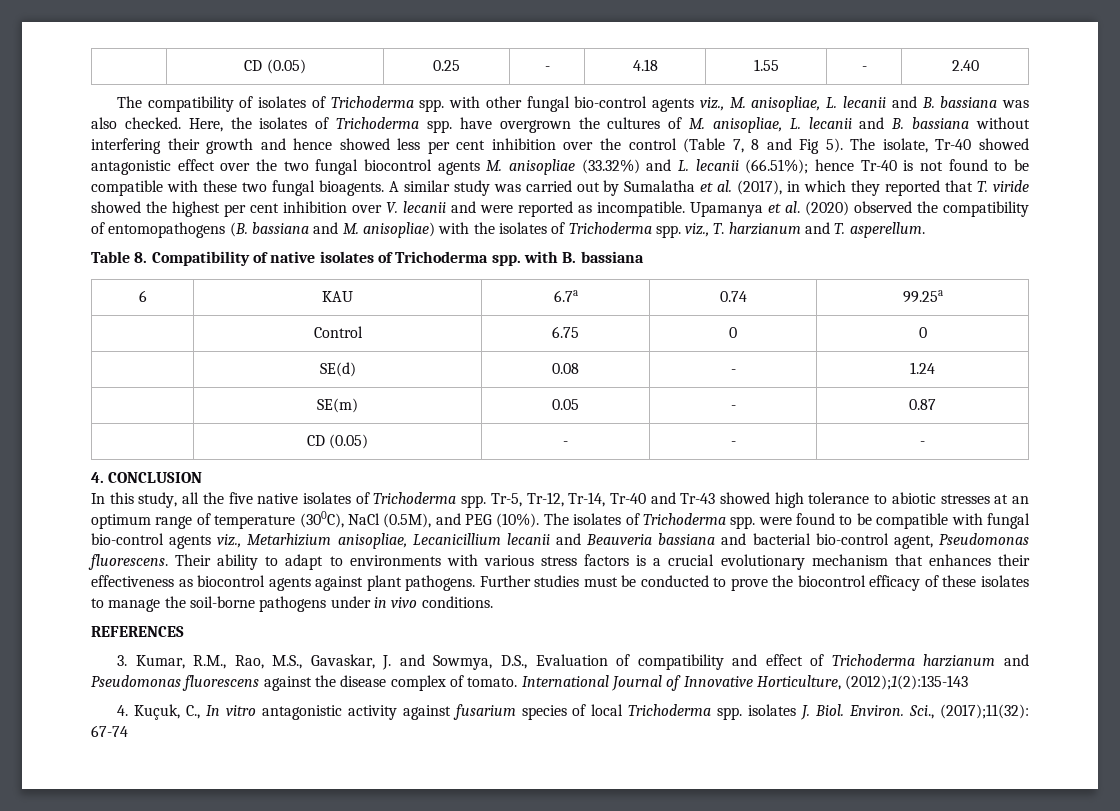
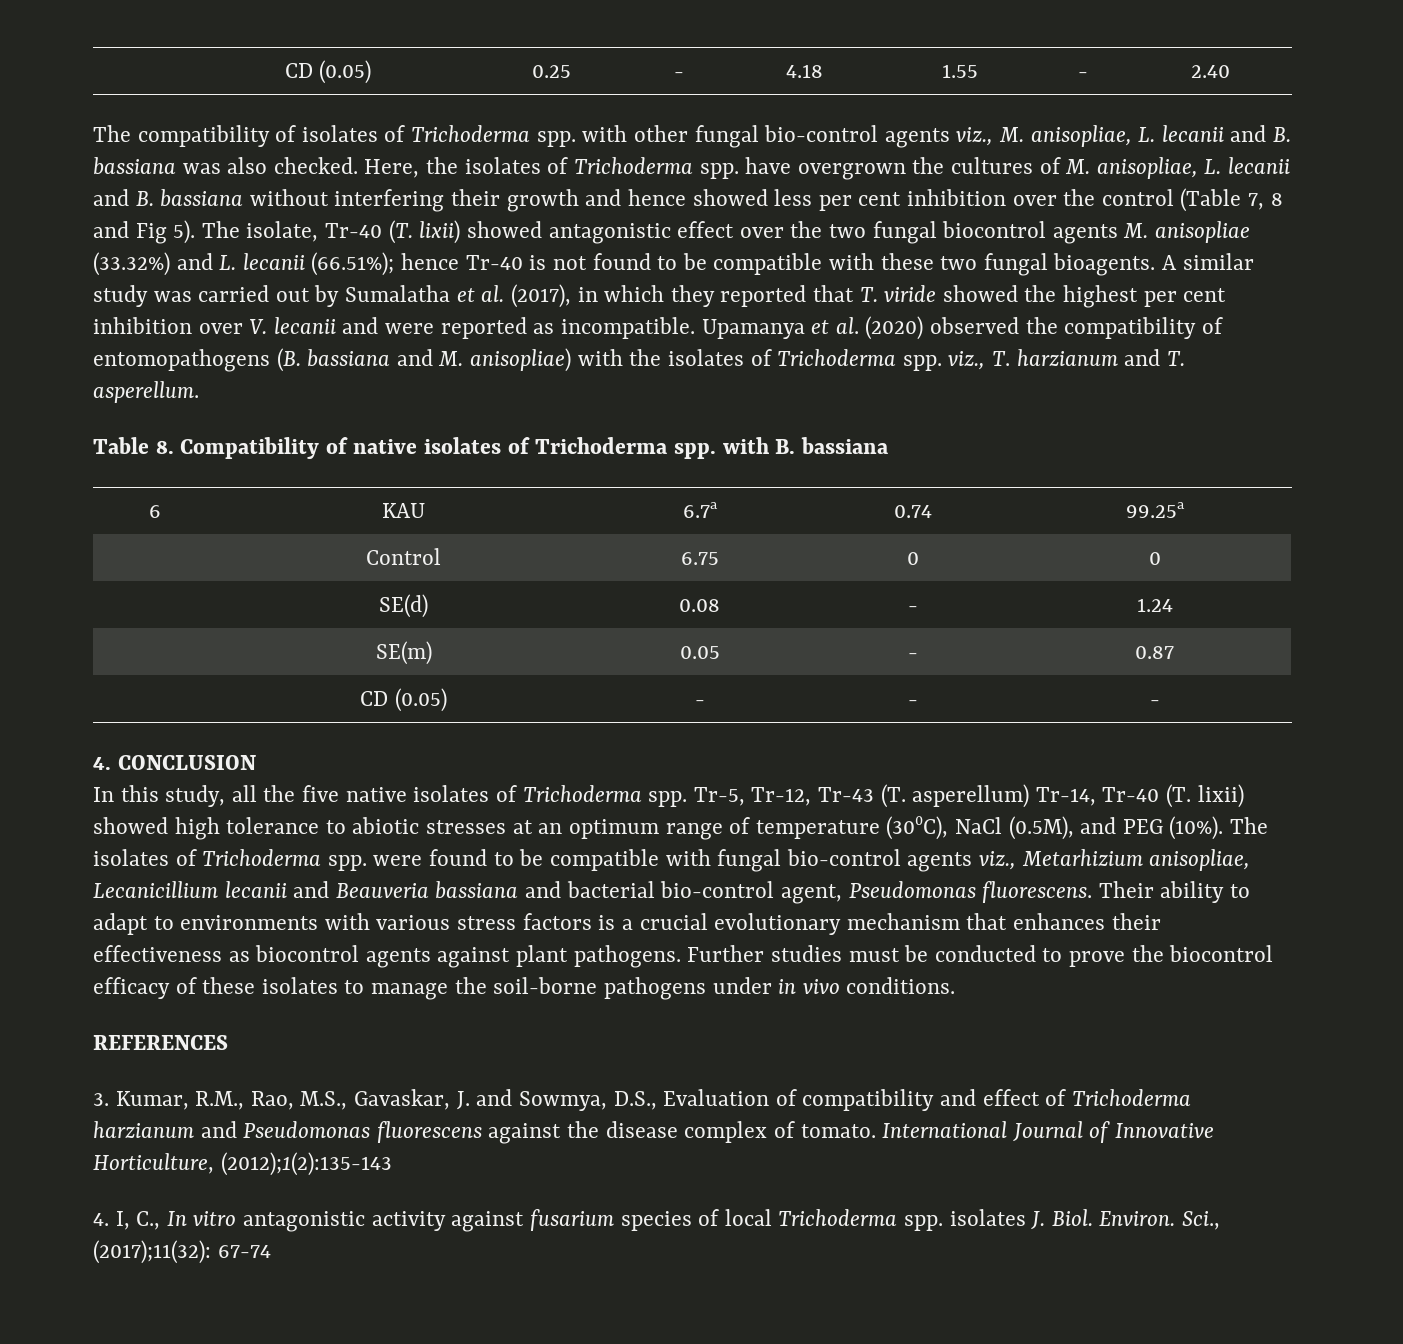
(972, 144) none -> [388,220,461,244] (T. lixii)
[568,492,716,507] Tr-14, Tr-40 and Tr-43 -> [817,784,1244,808] Tr-43 (T. asperellum) Tr-14, Tr-40 (T. lixii)
[133,704,180,720] Kuçuk, -> [115,1211,130,1230] I,

